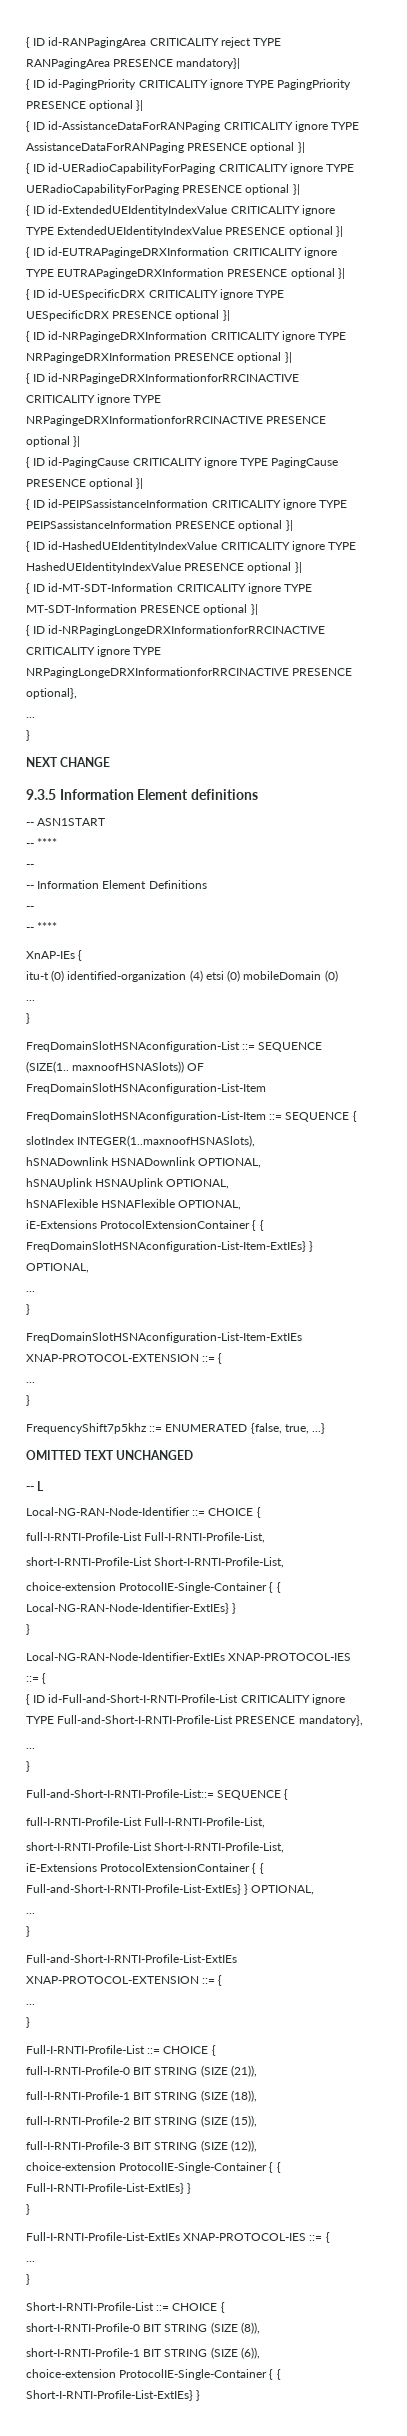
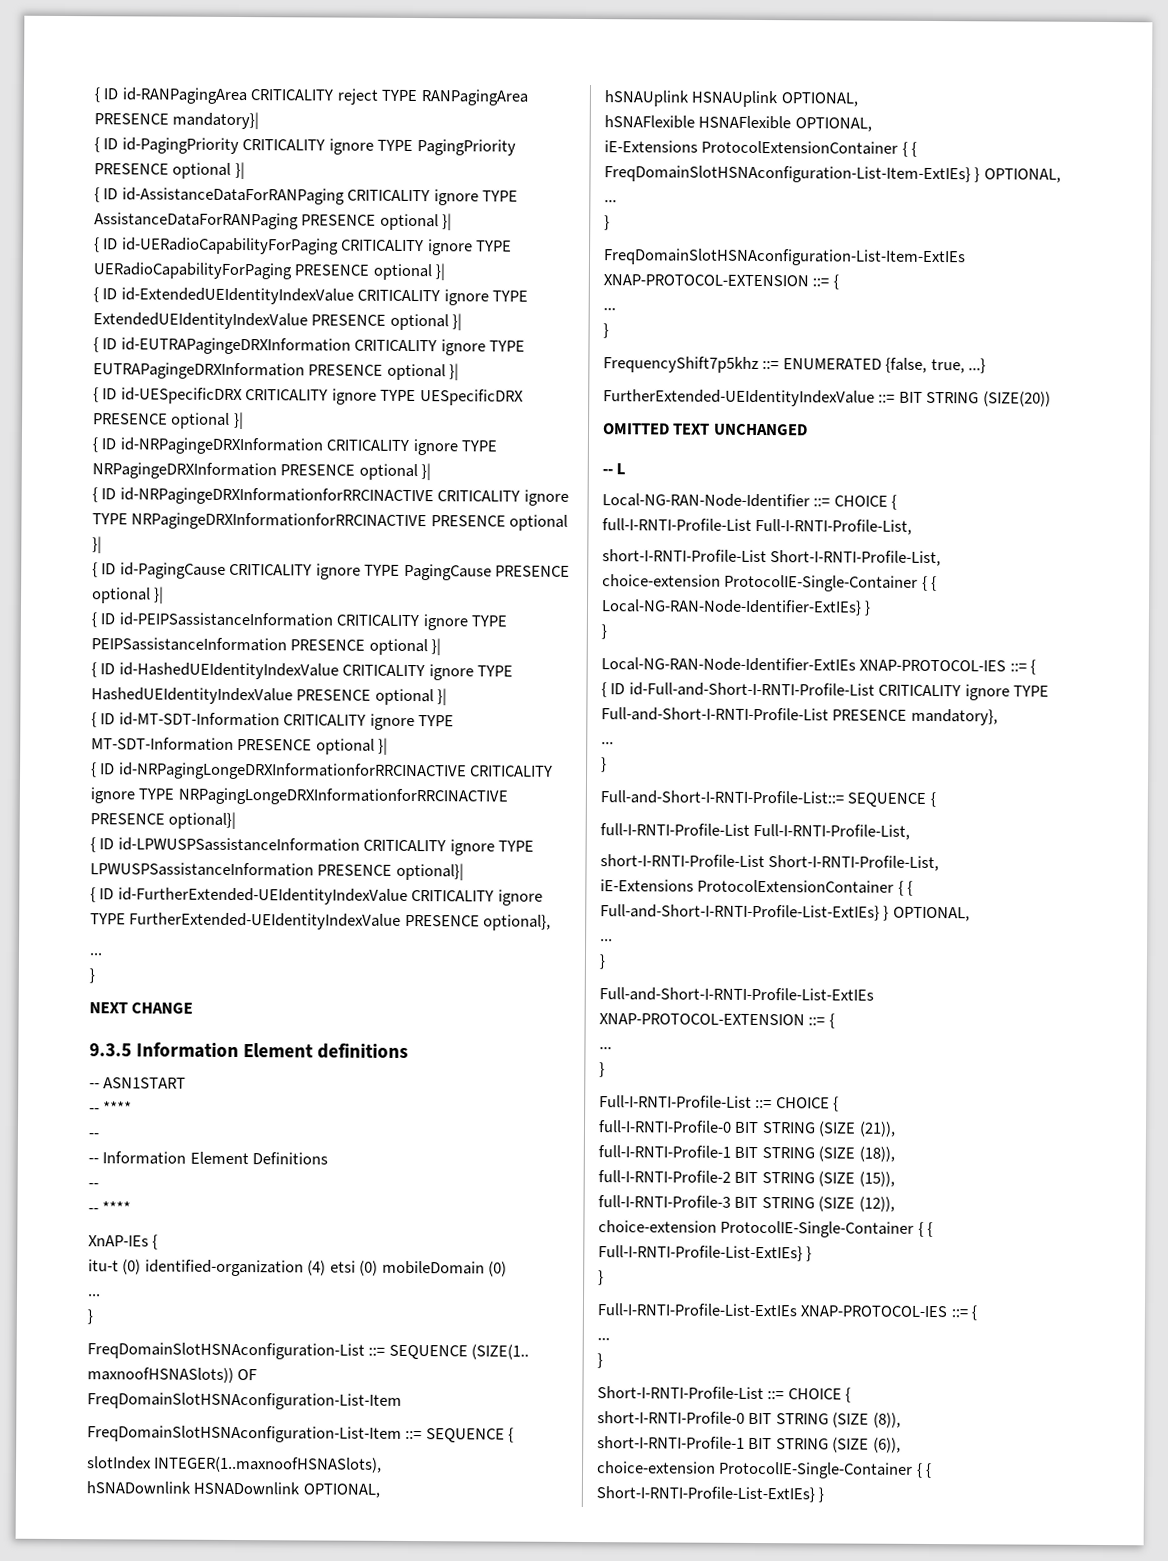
(353, 672) none -> [168,811,237,830] [90,837,535,856] [90,862,464,881] [90,887,543,906] [90,912,480,930] optional}| // { ID id-LPWUSPSassistanceInformation CRITICALITY ignore TYPE LPWUSPSassistanceInformation PRESENCE optional}| // { ID id-FurtherExtended-UEIdentityIndexValue CRITICALITY ignore TYPE FurtherExtended-UEIdentityIndexValue PRESENCE
(326, 1428) none -> [603,389,1051,407] // FurtherExtended-UEIdentityIndexValue ::= BIT STRING (SIZE(20))

